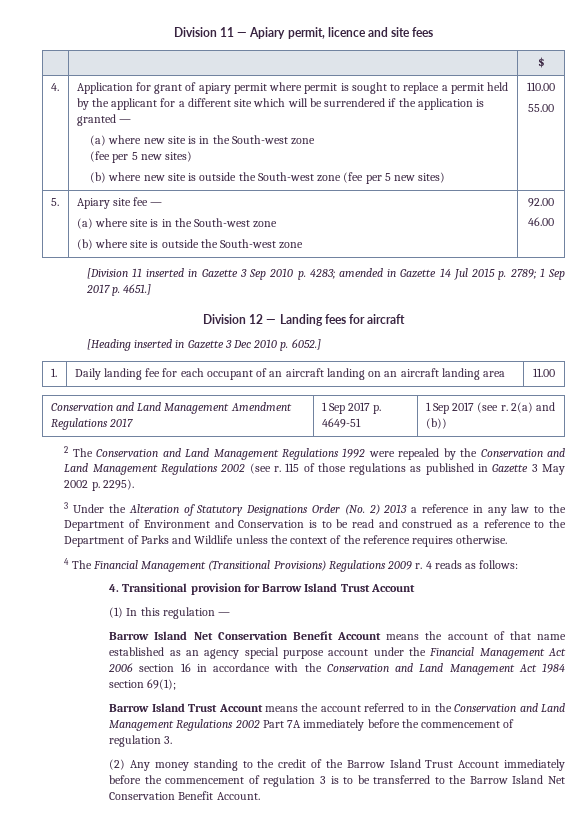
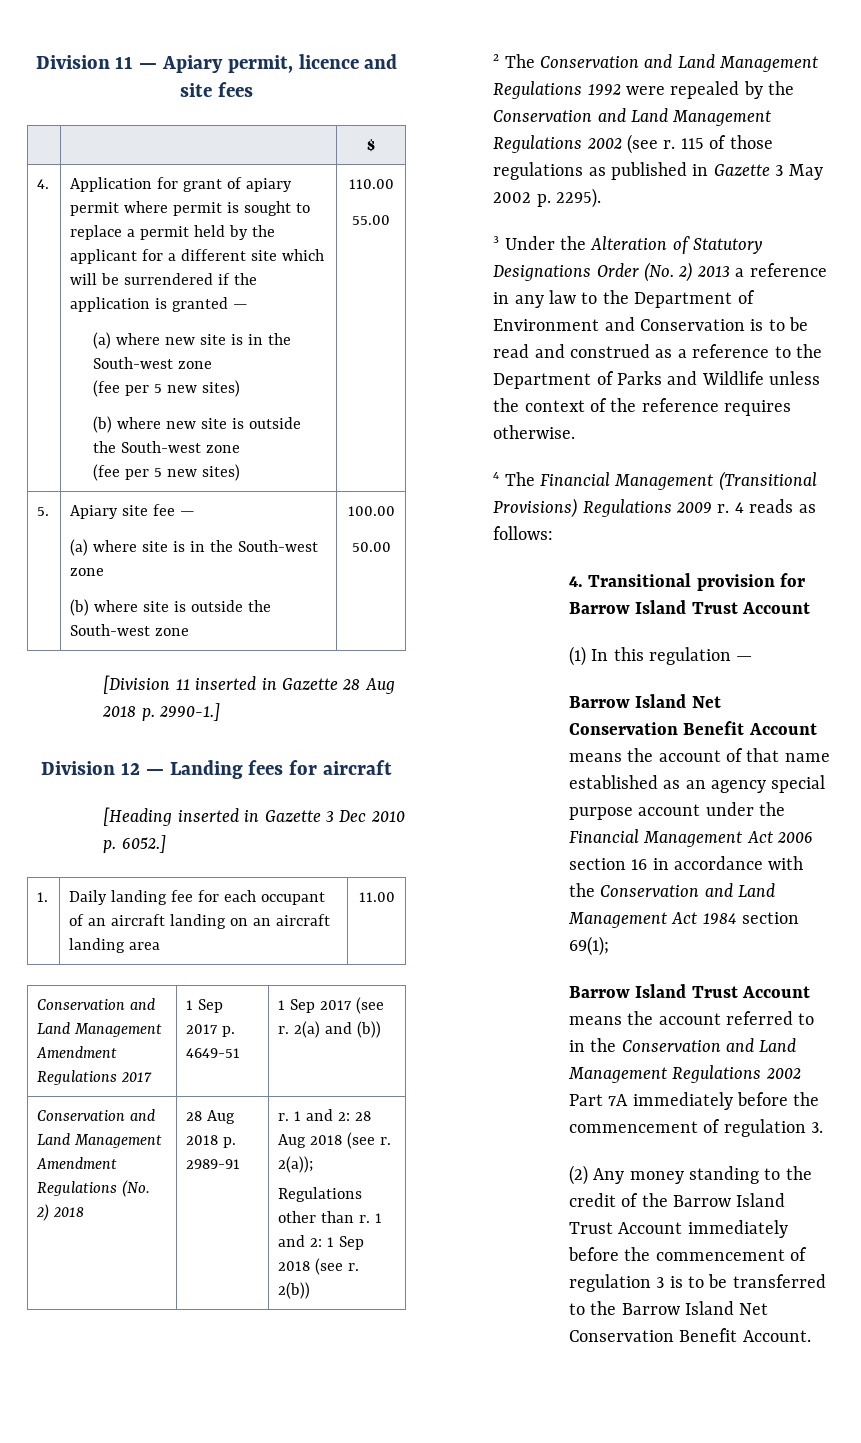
(342, 178) none -> (241, 449) //
[528,198,554,207] [528,217,554,226] 92.00 // 46.00 -> [347,506,395,516] [351,542,391,552] 100.00 // 50.00
[239,268,566,280] [85,284,152,296] 3 Sep 2010 p. 4283; amended in Gazette 14 Jul 2015 p. 2789; 1 Sep 2017 p. 4651.] -> [342,678,395,694] [102,703,221,721] 28 Aug 2018 p. 2990-1.]
(447, 423) none -> [37,1109,157,1121] [37,1133,163,1148] [36,1157,118,1169] [37,1180,151,1197] [36,1204,85,1221] [186,1110,236,1124] [186,1135,237,1148] [186,1159,241,1169] [278,1109,371,1121] [278,1132,392,1149] [278,1156,314,1173] [278,1187,363,1202] [278,1211,383,1223] [278,1235,365,1250] [278,1258,360,1275] [278,1282,311,1299] // Conservation and Land Management Amendment Regulations (No. 2) 2018 | 28 Aug 2018 p. 2989-91 | r. 1 and 2: 28 Aug 2018 (see r. 2(a)); // Regulations other than r. 1 and 2: 1 Sep 2018 (see r. 2(b))

